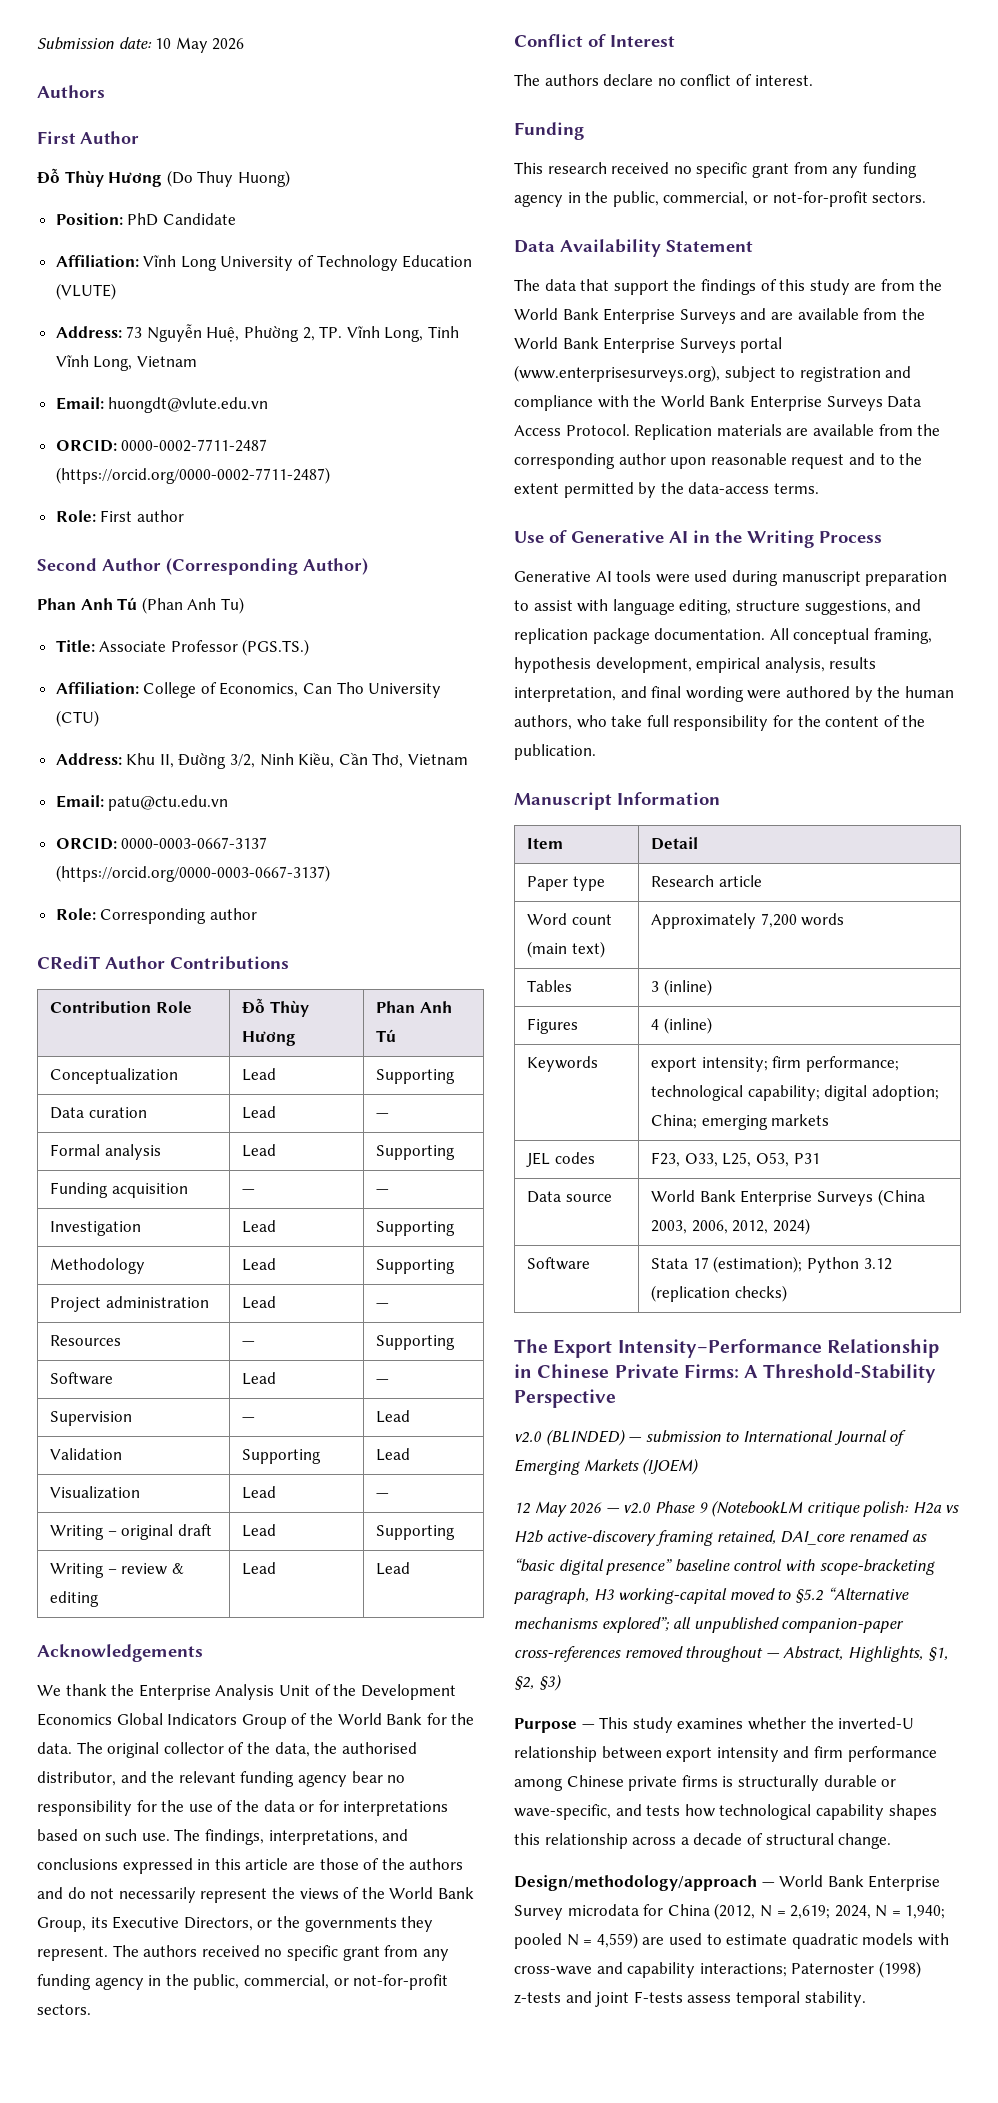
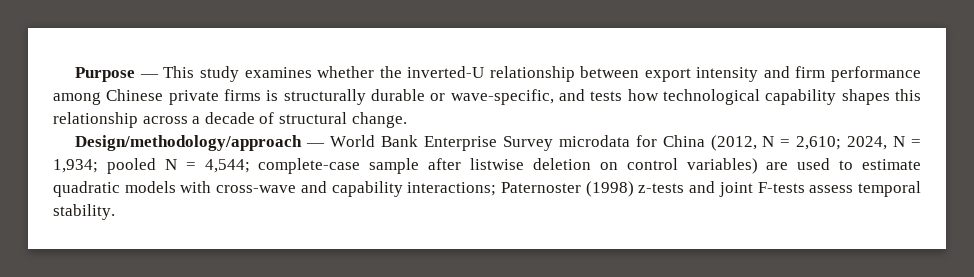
[37,37,245,53] [37,85,105,98] [37,131,139,144] [37,168,290,187] [55,213,236,226] [55,255,473,271] [55,283,116,300] [55,324,460,342] [55,355,197,371] [55,397,269,413] [55,439,268,452] [55,467,330,484] [55,510,184,522] [37,558,368,575] [37,597,244,614] [55,639,310,656] [55,682,442,698] [55,710,99,727] [55,752,469,769] [55,795,229,811] [55,837,268,850] [55,865,330,882] [55,908,257,924] [37,956,289,970] [50,1001,192,1014] [242,998,309,1017] [242,1031,297,1046] [376,1001,452,1013] [376,1029,397,1042] [50,1068,179,1084] [242,1068,277,1081] [376,1069,456,1084] [50,1107,147,1119] [242,1106,277,1119] [376,1113,390,1118] [50,1144,161,1160] [242,1144,277,1157] [376,1145,456,1160] [50,1182,188,1198] [242,1189,256,1194] [376,1189,390,1194] [50,1221,142,1236] [242,1220,277,1233] [376,1221,456,1236] [50,1258,146,1274] [242,1258,277,1271] [376,1259,456,1274] [50,1296,209,1312] [242,1296,277,1309] [376,1303,390,1308] [50,1335,122,1346] [242,1341,256,1346] [376,1335,456,1350] [50,1372,114,1385] [242,1372,277,1385] [376,1379,390,1384] [50,1411,133,1426] [242,1417,256,1422] [376,1410,411,1423] [50,1448,123,1460] [242,1449,322,1464] [376,1448,411,1461] [50,1486,141,1499] [242,1486,277,1499] [376,1493,390,1498] [50,1524,212,1540] [242,1524,277,1537] [376,1525,456,1540] [50,1563,184,1578] [50,1591,100,1607] [242,1562,277,1575] [376,1562,411,1575] [37,1644,203,1662] [37,1684,456,1700] [37,1713,475,1729] [37,1742,417,1758] [37,1771,406,1787] [37,1800,449,1816] [37,1829,409,1845] [37,1858,464,1874] [37,1887,474,1903] [37,1916,434,1932] [37,1945,449,1961] [37,1974,449,1990] [37,2004,91,2015] [514,34,675,47] [514,74,813,86] [514,122,584,140] [514,162,917,178] [514,191,927,207] [514,239,753,257] [514,279,943,295] [514,308,925,324] [514,337,783,353] [514,365,912,382] [514,395,922,411] [514,424,941,440] [514,453,923,469] [514,482,819,498] [514,530,882,548] [514,570,948,586] [514,599,922,615] [514,628,932,644] [514,657,877,673] [514,686,954,702] [514,715,926,731] [514,744,596,760] [514,792,720,810] [527,838,564,849] [651,837,699,850] [527,876,605,891] [651,875,762,887] [527,913,612,925] [527,941,605,958] [651,913,845,929] [527,980,573,992] [651,979,712,996] [527,1018,579,1034] [651,1017,712,1034] [527,1056,599,1072] [651,1056,899,1072] [651,1085,939,1101] [651,1114,830,1130] [526,1152,595,1167] [651,1152,820,1167] [527,1191,612,1203] [651,1189,925,1206] [651,1218,810,1235] [527,1257,591,1270] [651,1256,892,1273] [651,1285,787,1302] [514,1339,939,1358] [514,1364,937,1383] [514,1389,616,1408] [514,1429,907,1446] [514,1458,700,1475] [514,1500,960,1517] [514,1530,927,1546] [514,1558,935,1575] [514,1587,909,1604] [514,1617,905,1633] [514,1646,948,1662] [514,1674,562,1691] Submission date: 10 May 2026 // Authors // First Author // Đỗ Thùy Hương (Do Thuy Huong) // Position: PhD Candidate // Affiliation: Vĩnh Long University of Technology Education (VLUTE) // Address: 73 Nguyễn Huệ, Phường 2, TP. Vĩnh Long, Tỉnh Vĩnh Long, Vietnam // Email: huongdt@vlute.edu.vn // ORCID: 0000-0002-7711-2487 (https://orcid.org/0000-0002-7711-2487) // Role: First author // Second Author (Corresponding Author) // Phan Anh Tú (Phan Anh Tu) // Title: Associate Professor (PGS.TS.) // Affiliation: College of Economics, Can Tho University (CTU) // Address: Khu II, Đường 3/2, Ninh Kiều, Cần Thơ, Vietnam // Email: patu@ctu.edu.vn // ORCID: 0000-0003-0667-3137 (https://orcid.org/0000-0003-0667-3137) // Role: Corresponding author // CRediT Author Contributions // Contribution Role | Đỗ Thùy Hương | Phan Anh Tú // Conceptualization | Lead | Supporting // Data curation | Lead | — // Formal analysis | Lead | Supporting // Funding acquisition | — | — // Investigation | Lead | Supporting // Methodology | Lead | Supporting // Project administration | Lead | — // Resources | — | Supporting // Software | Lead | — // Supervision | — | Lead // Validation | Supporting | Lead // Visualization | Lead | — // Writing – original draft | Lead | Supporting // Writing – review & editing | Lead | Lead // Acknowledgements // We thank the Enterprise Analysis Unit of the Development Economics Global Indicators Group of the World Bank for the data. The original collector of the data, the authorised distributor, and the relevant funding agency bear no responsibility for the use of the data or for interpretations based on such use. The findings, interpretations, and conclusions expressed in this article are those of the authors and do not necessarily represent the views of the World Bank Group, its Executive Directors, or the governments they represent. The authors received no specific grant from any funding agency in the public, commercial, or not-for-profit sectors. // Conflict of Interest // The authors declare no conflict of interest. // Funding // This research received no specific grant from any funding agency in the public, commercial, or not-for-profit sectors. // Data Availability Statement // The data that support the findings of this study are from the World Bank Enterprise Surveys and are available from the World Bank Enterprise Surveys portal (www.enterprisesurveys.org), subject to registration and compliance with the World Bank Enterprise Surveys Data Access Protocol. Replication materials are available from the corresponding author upon reasonable request and to the extent permitted by the data-access terms. // Use of Generative AI in the Writing Process // Generative AI tools were used during manuscript preparation to assist with language editing, structure suggestions, and replication package documentation. All conceptual framing, hypothesis development, empirical analysis, results interpretation, and final wording were authored by the human authors, who take full responsibility for the content of the publication. // Manuscript Information // Item | Detail // Paper type | Research article // Word count (main text) | Approximately 7,200 words // Tables | 3 (inline) // Figures | 4 (inline) // Keywords | export intensity; firm performance; technological capability; digital adoption; China; emerging markets // JEL codes | F23, O33, L25, O53, P31 // Data source | World Bank Enterprise Surveys (China 2003, 2006, 2012, 2024) // Software | Stata 17 (estimation); Python 3.12 (replication checks) // The Export Intensity–Performance Relationship in Chinese Private Firms: A Threshold-Stability Perspective // v2.0 (BLINDED) — submission to International Journal of Emerging Markets (IJOEM) // 12 May 2026 — v2.0 Phase 9 (NotebookLM critique polish: H2a vs H2b active-discovery framing retained, DAI_core renamed as “basic digital presence” baseline control with scope-bracketing paragraph, H3 working-capital moved to §5.2 “Alternative mechanisms explored”; all unpublished companion-paper cross-references removed throughout — Abstract, Highlights, §1, §2, §3) // -> (75, 74) none
[790,1905,831,1919] 2,619; -> [796,136,842,150] 2,610;
[905,1905,946,1919] 1,940; -> [53,159,98,173] 1,934;
[596,1932,638,1949] 4,559) -> [204,158,758,174] 4,544; complete-case sample after listwise deletion on control variables)

